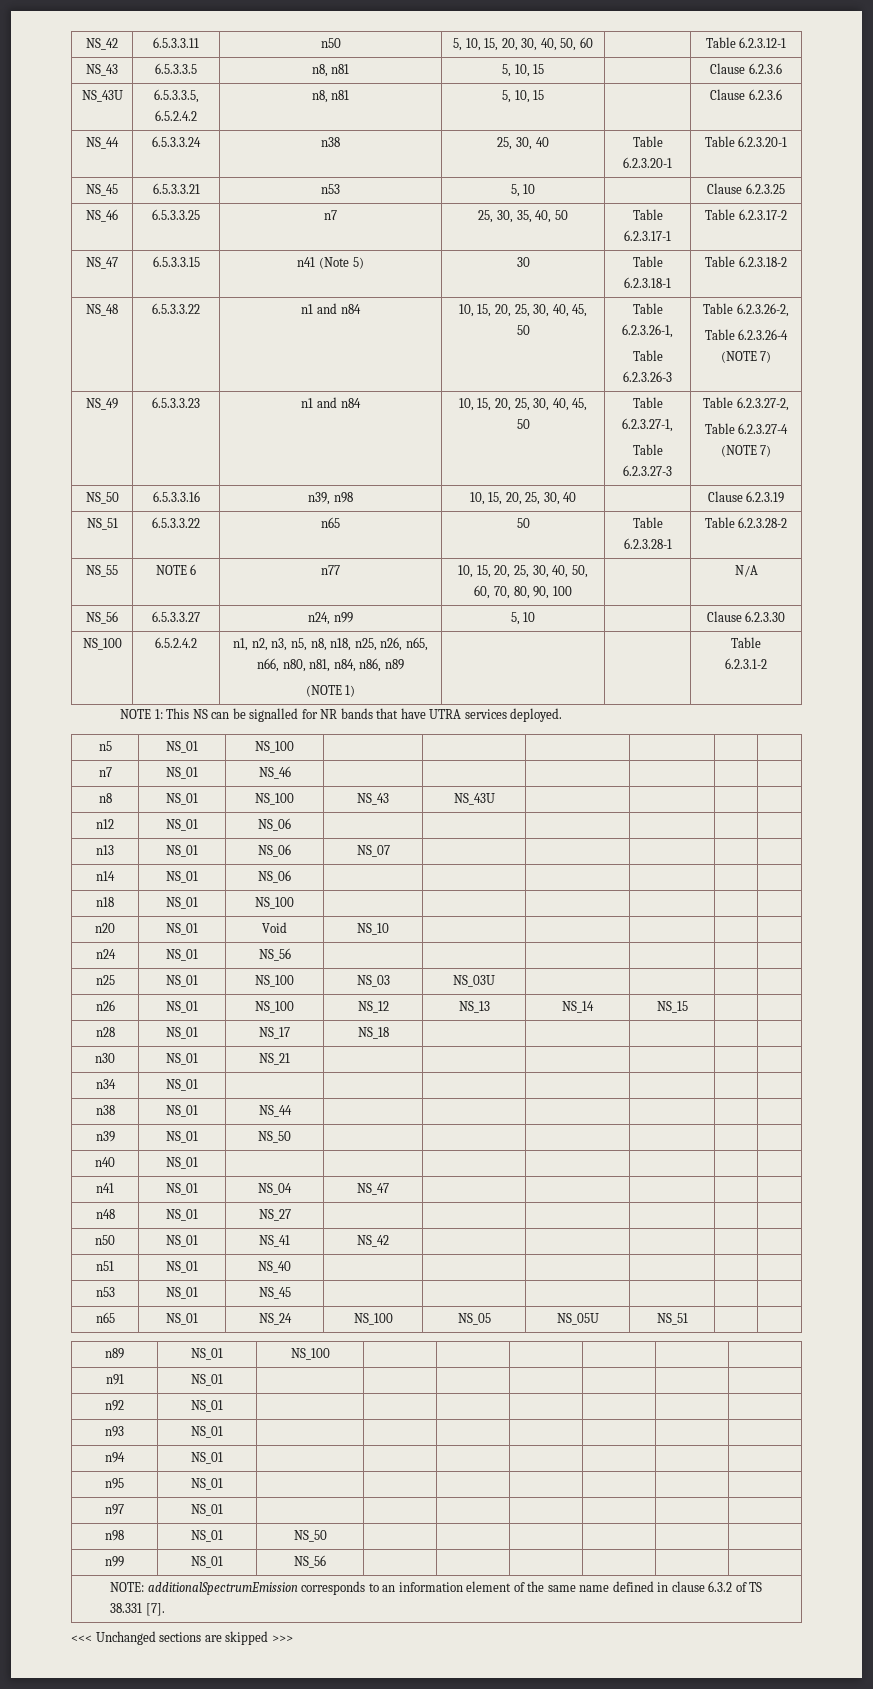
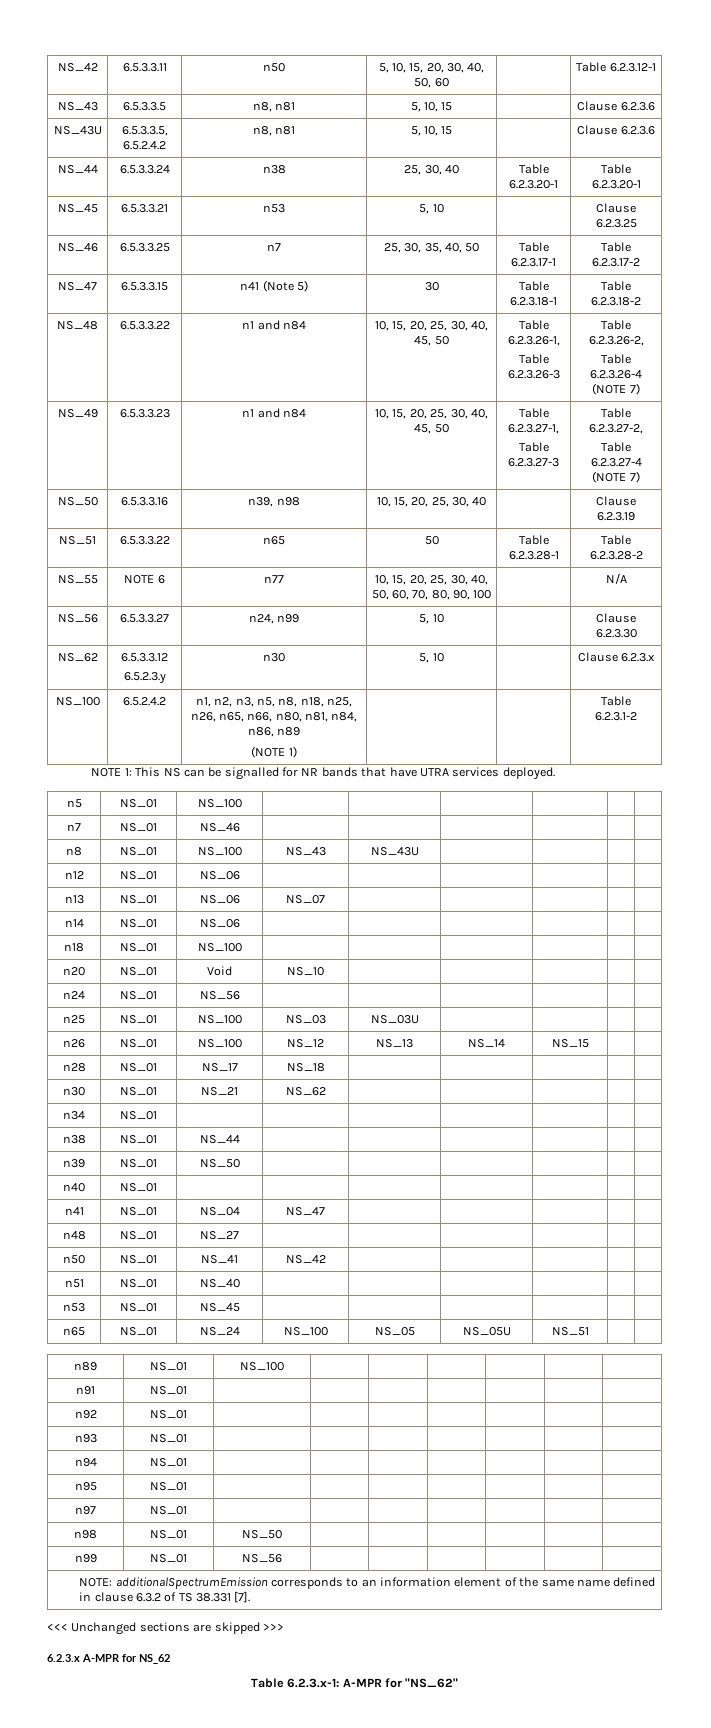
(786, 616) none -> [57,653,98,662] [121,653,168,662] [123,672,166,684] [263,653,285,662] [419,653,444,663] [577,652,656,662] // NS_62 | 6.5.3.3.12 // 6.5.2.3.y | n30 | 5, 10 | | Clause 6.2.3.x
(290, 1059) none -> [285,1087,326,1096] NS_62
(293, 1638) none -> [47,1654,170,1664] [250,1678,459,1688] // 6.2.3.x A-MPR for NS_62 // Table 6.2.3.x-1: A-MPR for "NS_62"

